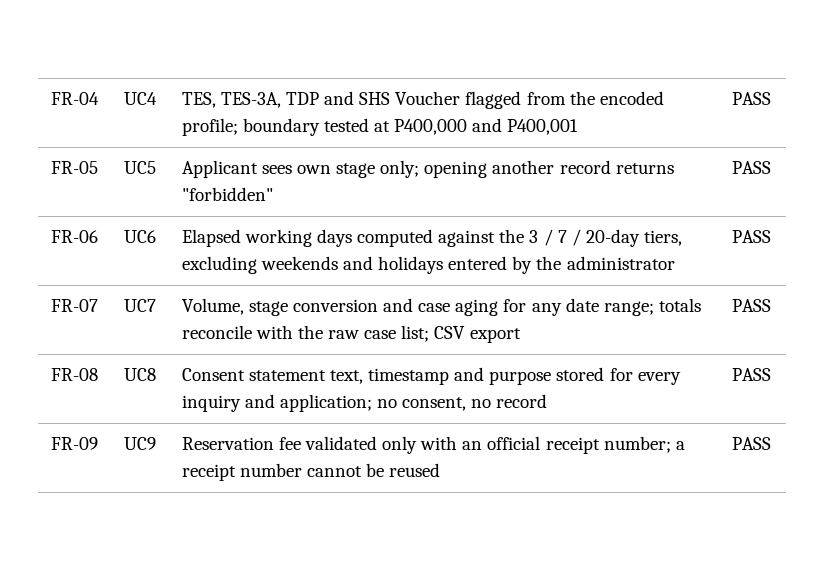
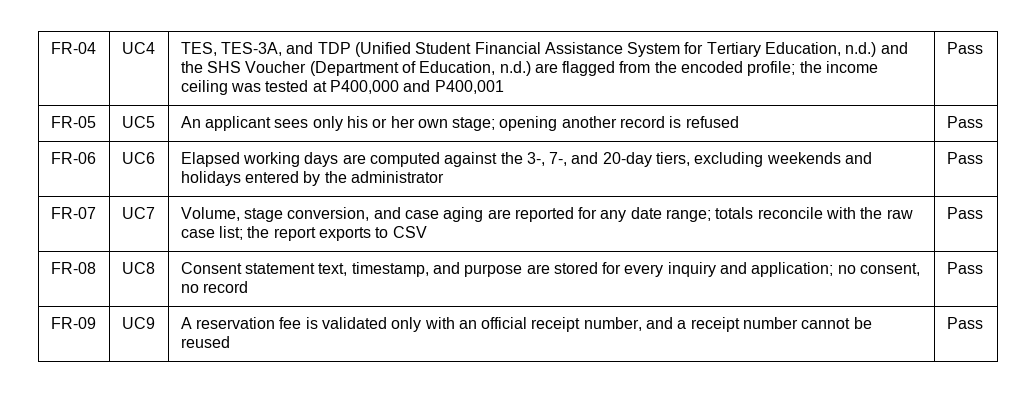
[285,91,461,105] TDP and SHS Voucher -> [286,42,908,57] [180,61,558,76] and TDP (Unified Student Financial Assistance System for Tertiary Education, n.d.) and the SHS Voucher (Department of Education, n.d.) are
[242,118,320,136] boundary -> [799,61,879,73] [180,80,261,95] the income ceiling was
[731,92,771,105] PASS -> [946,42,983,54] Pass
[181,160,674,178] [181,187,273,201] [731,161,771,174] Applicant sees own stage only; opening another record returns "forbidden" | PASS -> [180,116,739,131] [946,116,983,128] An applicant sees only his or her own stage; opening another record is refused | Pass
(352, 238) none -> [342,154,366,164] are
[529,229,581,246] 3 / 7 / -> [526,152,599,166] 3-, 7-, and
[731,230,771,243] PASS -> [946,152,983,164] Pass
[292,299,378,312] conversion -> [287,207,370,221] conversion,
(499, 307) none -> [487,207,574,222] are reported
(430, 333) none -> [247,226,389,241] the report exports to
[469,328,521,343] [731,299,771,312] export | PASS -> [946,207,983,219] | Pass
[368,368,450,385] timestamp -> [351,262,429,277] timestamp,
(552, 378) none -> [526,264,550,274] are
[731,368,771,381] PASS -> [946,262,983,274] Pass
[181,437,301,450] Reservation fee -> [180,317,318,329] A reservation fee is
[603,436,671,453] number; -> [583,317,674,331] number, and
[731,437,771,450] PASS -> [946,317,983,329] Pass

